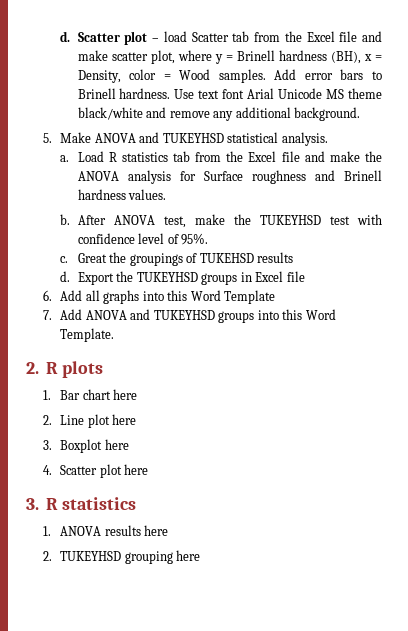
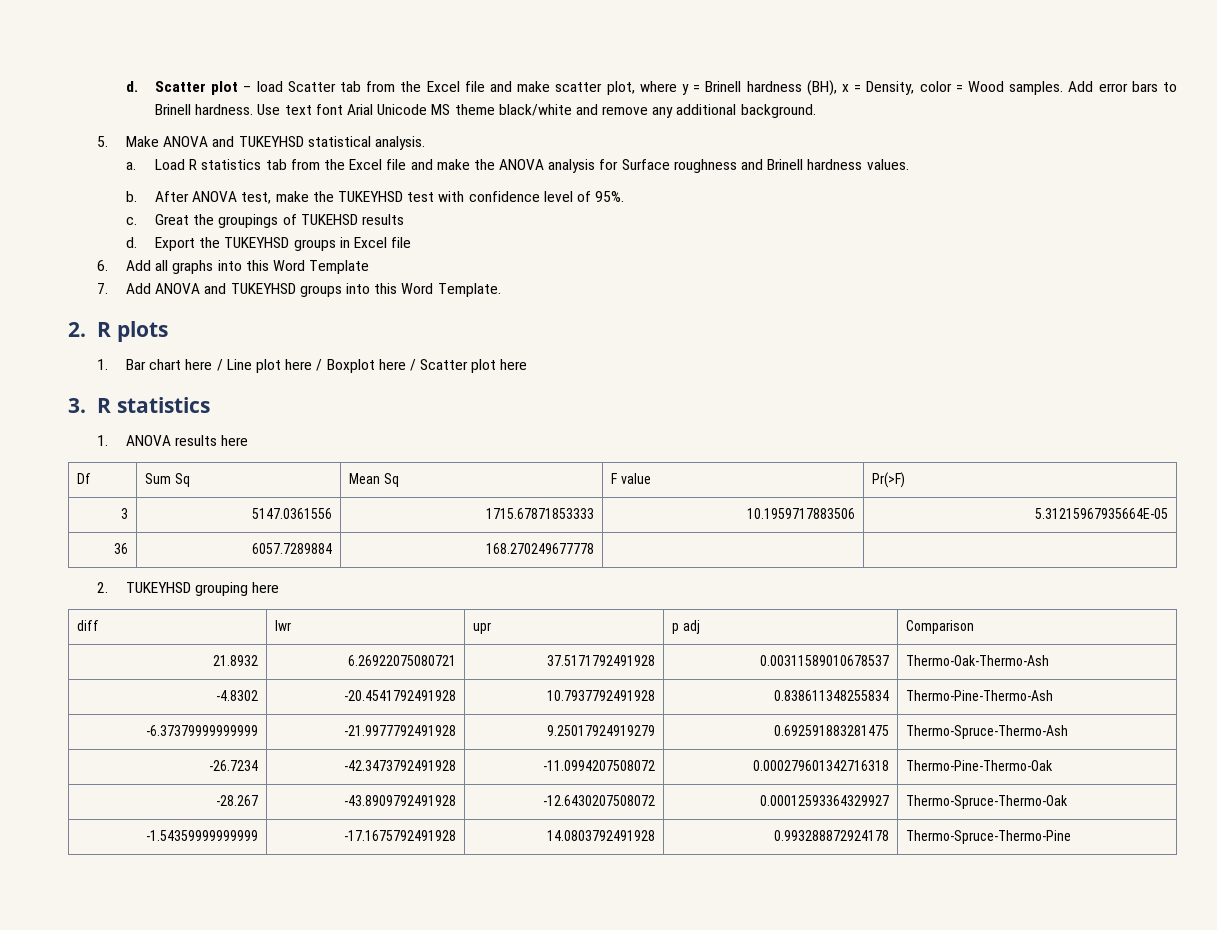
[43,415,53,425] // 2. -> [216,359,223,371] /
[43,440,53,450] // 3. -> [316,359,323,371] /
[43,465,53,475] // 4. -> [409,359,416,371] /
[43,550,201,564] // 2. TUKEYHSD grouping here -> [77,473,92,484] [145,473,191,487] [349,473,400,487] [611,473,652,484] [872,472,906,488] [120,508,128,519] [251,508,332,519] [485,508,594,519] [746,508,855,519] [1034,508,1168,519] [113,543,128,554] [251,543,332,554] [485,543,594,554] [97,582,280,596] [77,620,100,631] [275,620,292,631] [473,622,492,634] [672,620,701,634] [906,620,975,634] [212,655,258,666] [347,655,456,666] [546,655,655,666] [759,655,889,666] [906,655,1050,666] [215,690,258,701] [343,690,456,701] [546,690,655,701] [773,690,889,701] [906,690,1054,701] [145,725,258,736] [343,725,456,736] [546,725,655,736] [773,725,889,736] [906,725,1069,739] [208,760,258,771] [343,760,456,771] [542,760,655,771] [752,760,889,771] [906,760,1054,771] [215,795,258,806] [343,795,456,806] [542,795,655,806] [759,795,889,806] [906,795,1069,809] [145,830,258,841] [343,830,456,841] [546,830,655,841] [773,830,889,841] [906,830,1072,844] // Df | Sum Sq | Mean Sq | F value | Pr(>F) // 3 | 5147.0361556 | 1715.67871853333 | 10.1959717883506 | 5.31215967935664E-05 // 36 | 6057.7289884 | 168.270249677778 | | // 2. TUKEYHSD grouping here // diff | lwr | upr | p adj | Comparison // 21.8932 | 6.26922075080721 | 37.5171792491928 | 0.00311589010678537 | Thermo-Oak-Thermo-Ash // -4.8302 | -20.4541792491928 | 10.7937792491928 | 0.838611348255834 | Thermo-Pine-Thermo-Ash // -6.37379999999999 | -21.9977792491928 | 9.25017924919279 | 0.692591883281475 | Thermo-Spruce-Thermo-Ash // -26.7234 | -42.3473792491928 | -11.0994207508072 | 0.000279601342716318 | Thermo-Pine-Thermo-Oak // -28.267 | -43.8909792491928 | -12.6430207508072 | 0.00012593364329927 | Thermo-Spruce-Thermo-Oak // -1.54359999999999 | -17.1675792491928 | 14.0803792491928 | 0.993288872924178 | Thermo-Spruce-Thermo-Pine

